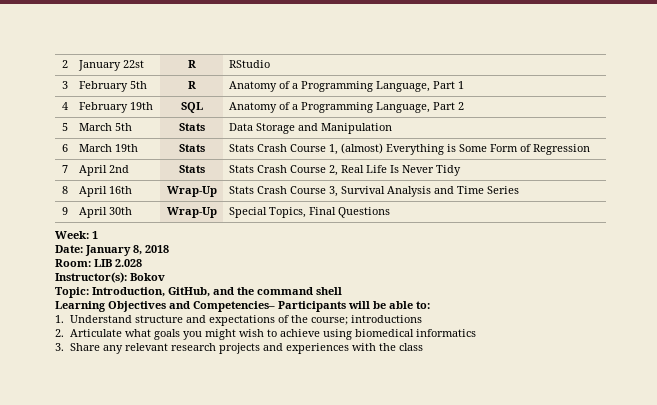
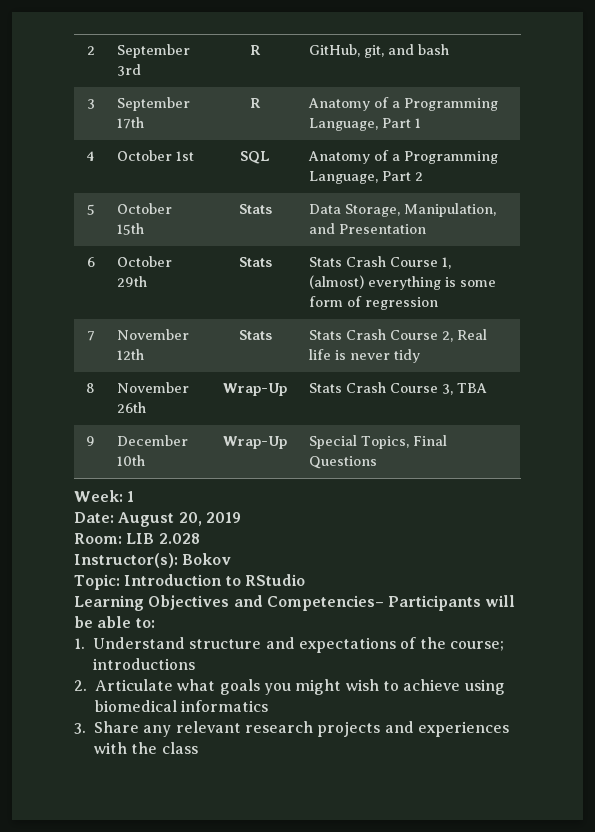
[77,60,144,71] [188,60,196,68] [228,60,270,68] January 22st | R | RStudio -> [117,44,191,58] [117,64,142,76] [250,45,261,55] [309,44,450,58] September 3rd | R | GitHub, git, and bash
[78,81,147,92] February 5th -> [117,97,191,111] [117,117,145,129] September 17th
[78,102,153,113] February 19th -> [117,150,195,161] October 1st
[78,123,132,131] March 5th -> [117,203,173,214] [117,223,145,235] October 15th
[255,123,392,134] Storage and Manipulation -> [345,203,497,217] [309,223,427,234] Storage, Manipulation, and Presentation
[78,144,138,152] March 19th -> [117,256,173,267] [117,276,148,287] October 29th
[385,144,590,155] Everything is Some Form of Regression -> [368,276,497,290] [309,296,439,310] everything is some form of regression
[78,165,129,176] April 2nd -> [117,329,190,340] [117,349,145,360] November 12th
[365,165,461,176] Life Is Never Tidy -> [309,349,421,363] life is never tidy
[78,186,132,197] April 16th -> [117,382,190,393] [117,402,147,413] November 26th
[340,186,519,197] Survival Analysis and Time Series -> [457,383,488,393] TBA
[78,207,132,218] April 30th -> [117,435,189,446] [117,455,146,466] December 10th
[85,245,169,256] January 8, 2018 -> [118,512,241,527] August 20, 2019
[92,287,342,297] Introduction, GitHub, and the command shell -> [124,574,305,586] Introduction to RStudio

